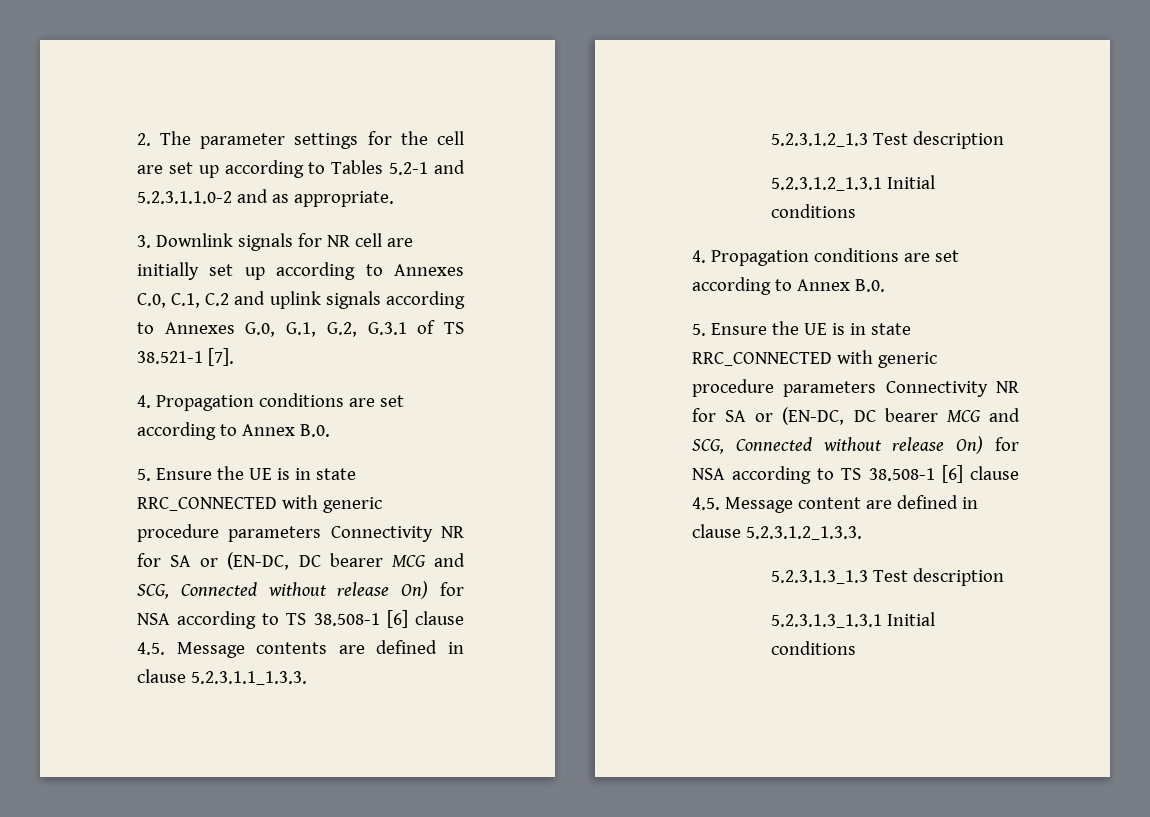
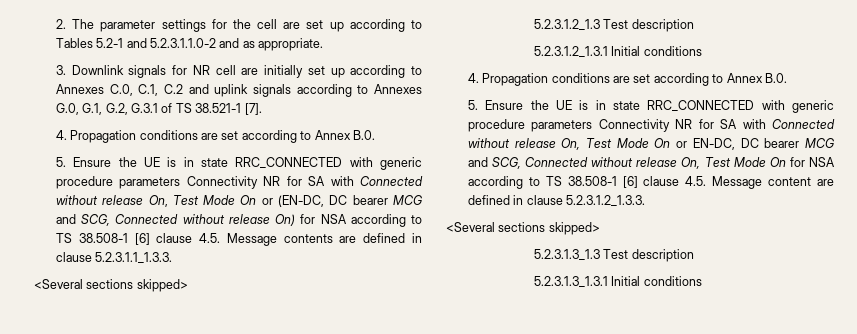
(192, 561) none -> [330,176,423,186] [55,195,257,207] with Connected without release On, Test Mode On
(307, 678) none -> [34,279,188,292] // <Several sections skipped>
[755,407,1020,425] [691,436,984,454] or (EN-DC, DC bearer MCG and SCG, Connected without release On) -> [742,119,835,129] [467,138,834,150] [467,157,786,169] with Connected without release On, Test Mode On or EN-DC, DC bearer MCG and SCG, Connected without release On, Test Mode On
(862, 533) none -> [446,222,600,235] // <Several sections skipped>

